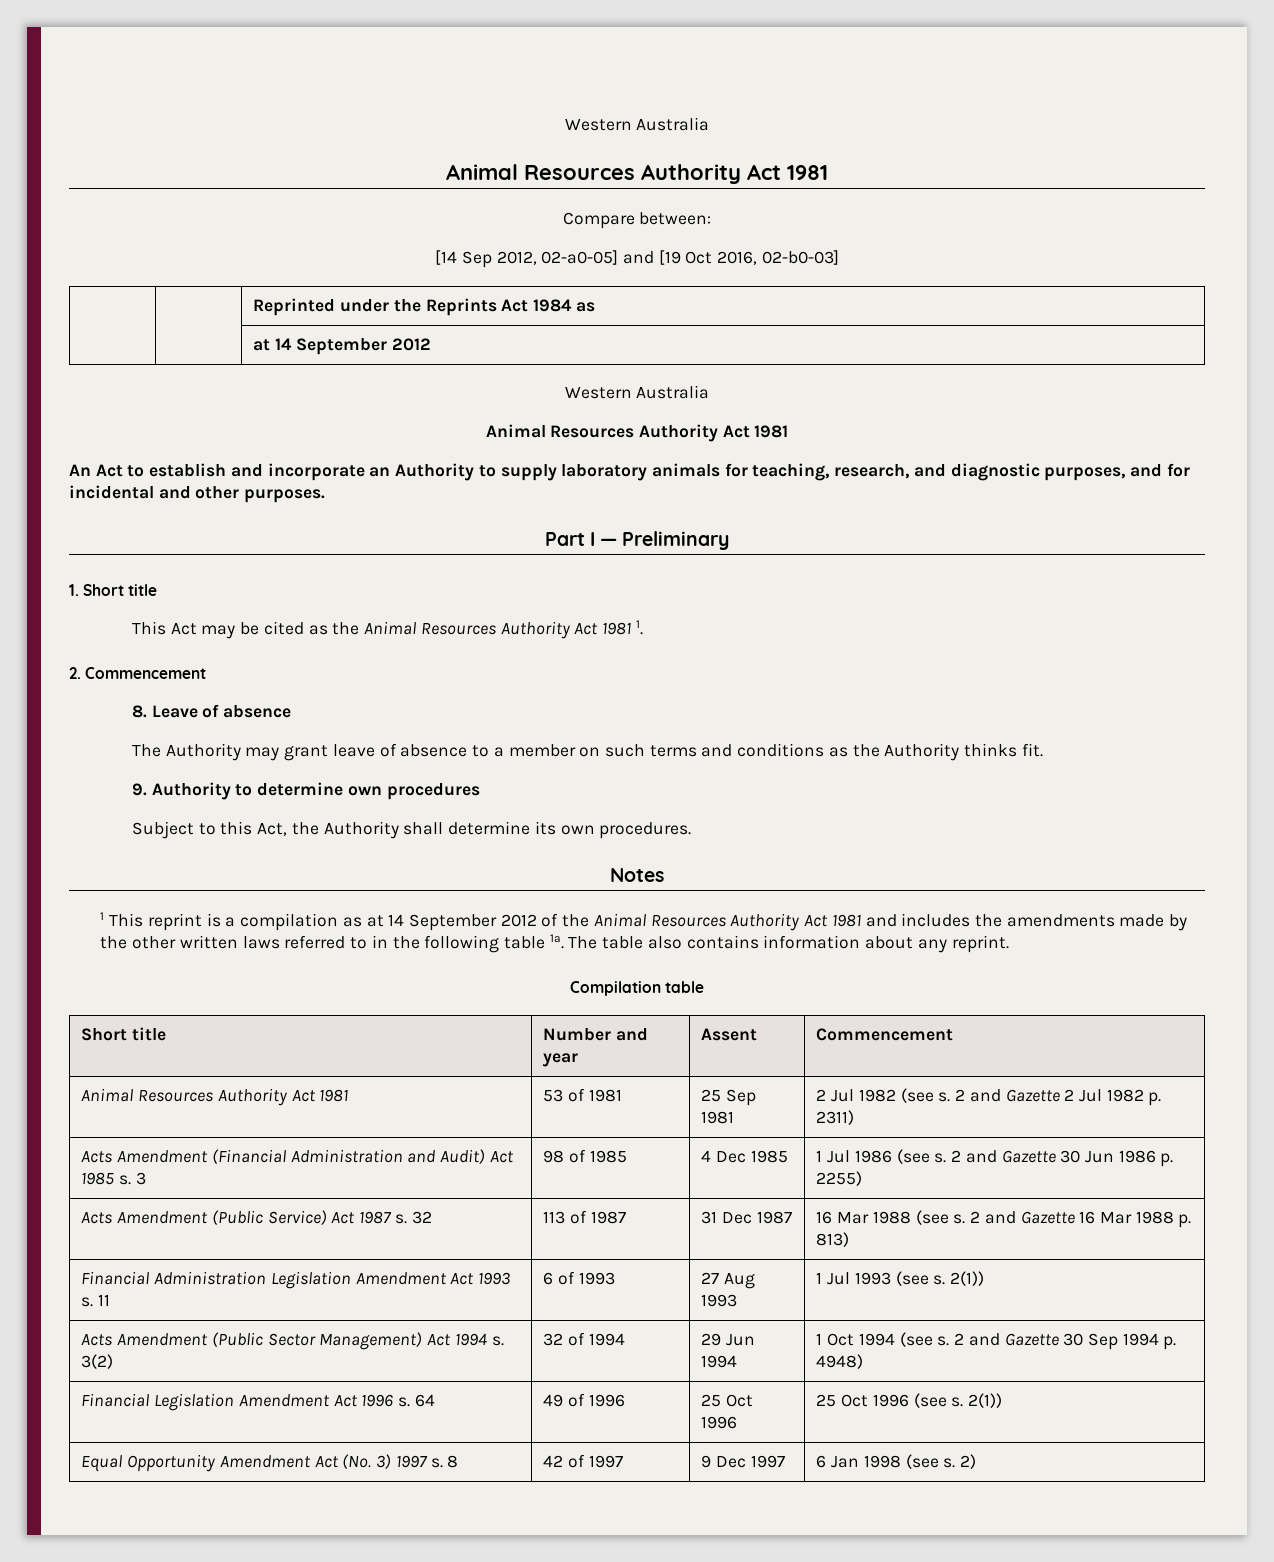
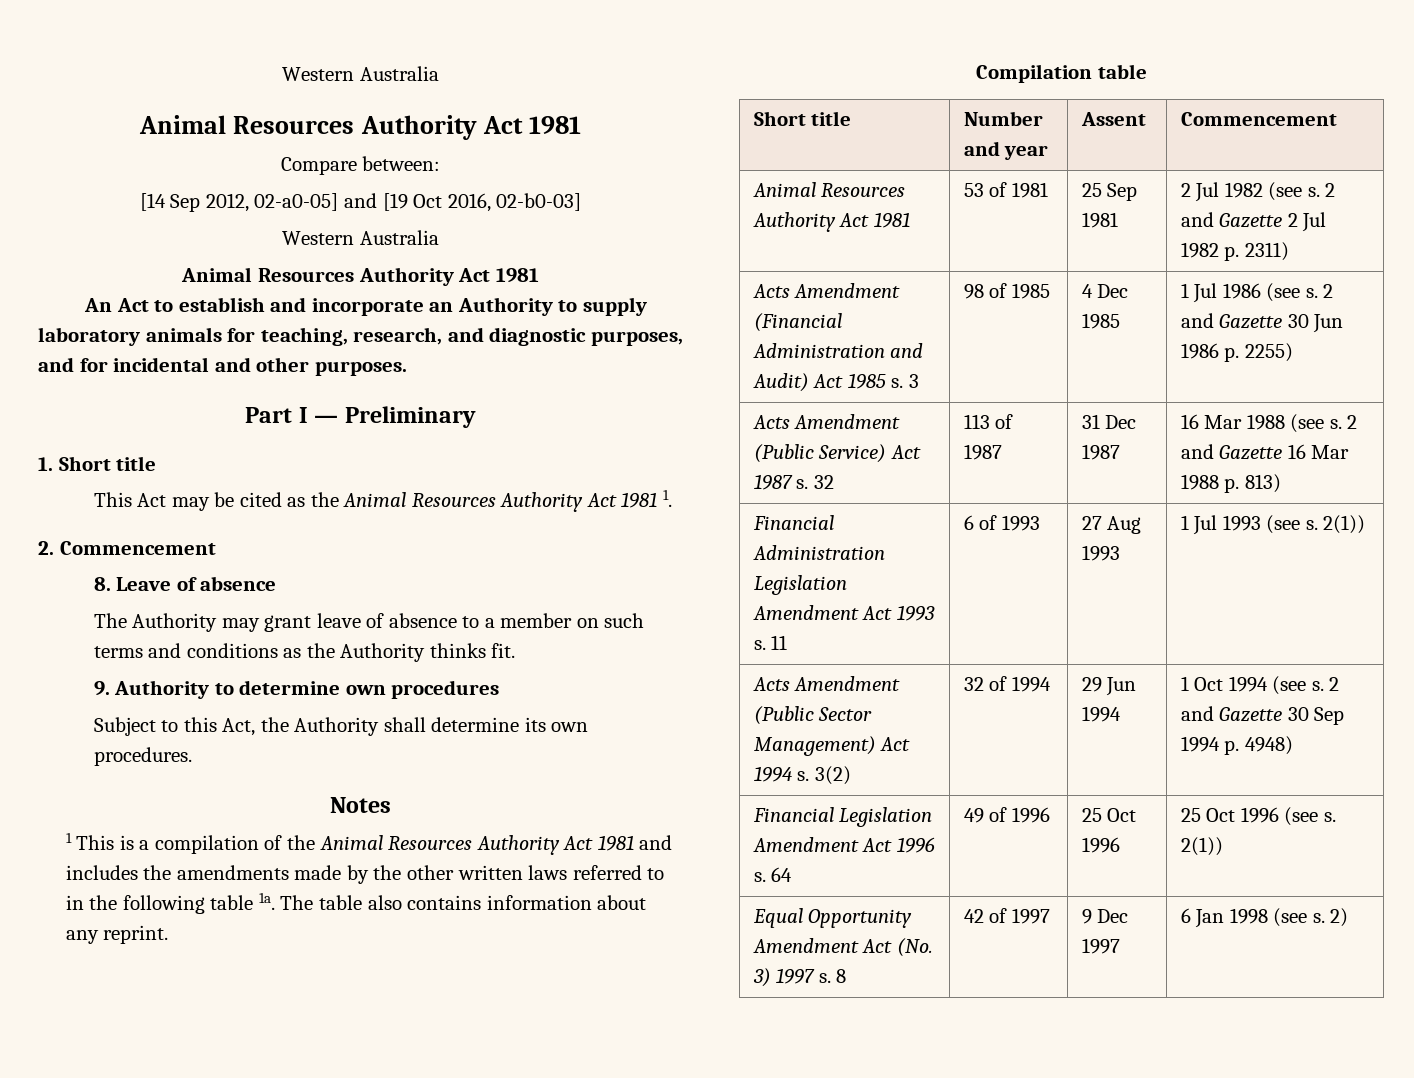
[253,298,595,316] [253,338,431,355] // | | Reprinted under the Reprints Act 1984 as // | | at 14 September 2012 -> (582, 202) none
[147,913,202,931] reprint -> (115, 842) none
[342,914,537,931] as at 14 September 2012 -> (259, 844) none

